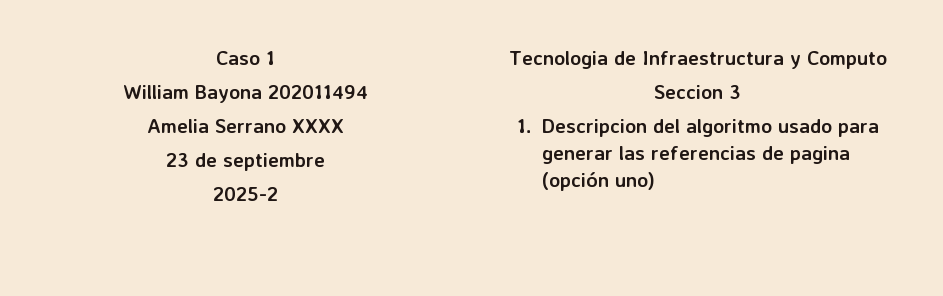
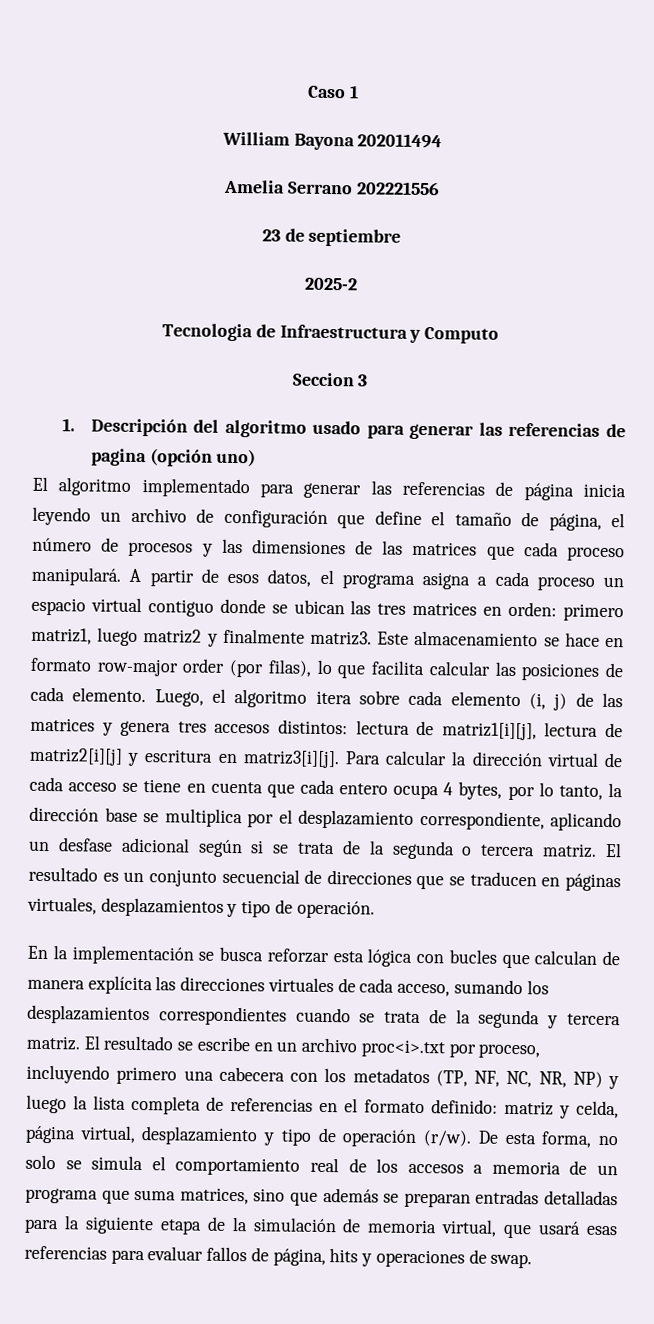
[292,119,344,133] XXXX -> [355,181,440,196] 202221556
[542,119,648,137] Descripcion -> [90,418,188,437] Descripción
(656, 181) none -> [32,476,626,501] [32,506,625,531] [32,537,625,562] [31,566,624,591] [31,597,625,622] [31,627,624,648] [30,657,625,681] [30,686,624,711] [30,717,624,741] [29,747,623,769] [29,776,623,801] [29,806,622,832] [28,837,623,860] [28,866,621,892] [27,896,375,919] [27,945,620,969] [27,975,549,997] [27,1004,621,1029] [26,1035,541,1059] [26,1064,619,1090] [26,1094,619,1119] [25,1125,619,1148] [25,1154,618,1176] [25,1187,619,1208] [24,1215,618,1239] [24,1245,533,1269] // El algoritmo implementado para generar las referencias de página inicia leyendo un archivo de configuración que define el tamaño de página, el número de procesos y las dimensiones de las matrices que cada proceso manipulará. A partir de esos datos, el programa asigna a cada proceso un espacio virtual contiguo donde se ubican las tres matrices en orden: primero matriz1, luego matriz2 y finalmente matriz3. Este almacenamiento se hace en formato row-major order (por filas), lo que facilita calcular las posiciones de cada elemento. Luego, el algoritmo itera sobre cada elemento (i, j) de las matrices y genera tres accesos distintos: lectura de matriz1[i][j], lectura de matriz2[i][j] y escritura en matriz3[i][j]. Para calcular la dirección virtual de cada acceso se tiene en cuenta que cada entero ocupa 4 bytes, por lo tanto, la dirección base se multiplica por el desplazamiento correspondiente, aplicando un desfase adicional según si se trata de la segunda o tercera matriz. El resultado es un conjunto secuencial de direcciones que se traducen en páginas virtuales, desplazamientos y tipo de operación. // En la implementación se busca reforzar esta lógica con bucles que calculan de manera explícita las direcciones virtuales de cada acceso, sumando los desplazamientos correspondientes cuando se trata de la segunda y tercera matriz. El resultado se escribe en un archivo proc<i>.txt por proceso, incluyendo primero una cabecera con los metadatos (TP, NF, NC, NR, NP) y luego la lista completa de referencias en el formato definido: matriz y celda, página virtual, desplazamiento y tipo de operación (r/w). De esta forma, no solo se simula el comportamiento real de los accesos a memoria de un programa que suma matrices, sino que además se preparan entradas detalladas para la siguiente etapa de la simulación de memoria virtual, que usará esas referencias para evaluar fallos de página, hits y operaciones de swap.

